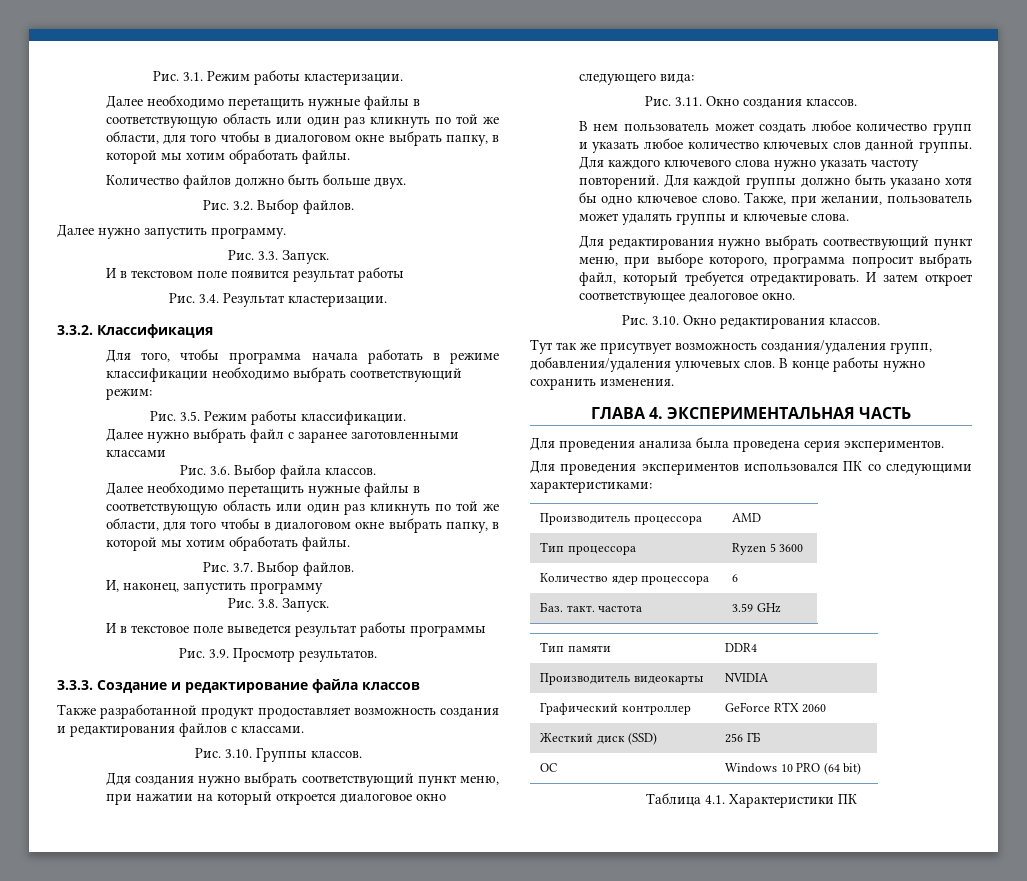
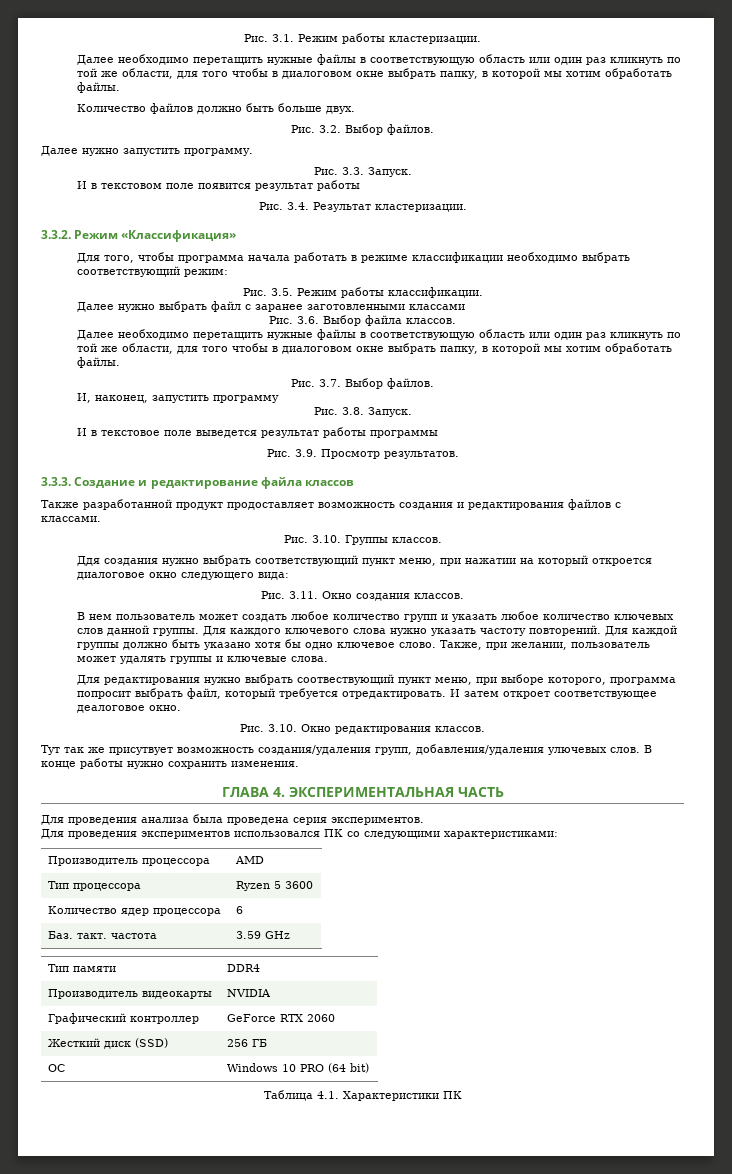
[97,324,213,338] Классификация -> [74,230,237,242] Режим «Классификация»

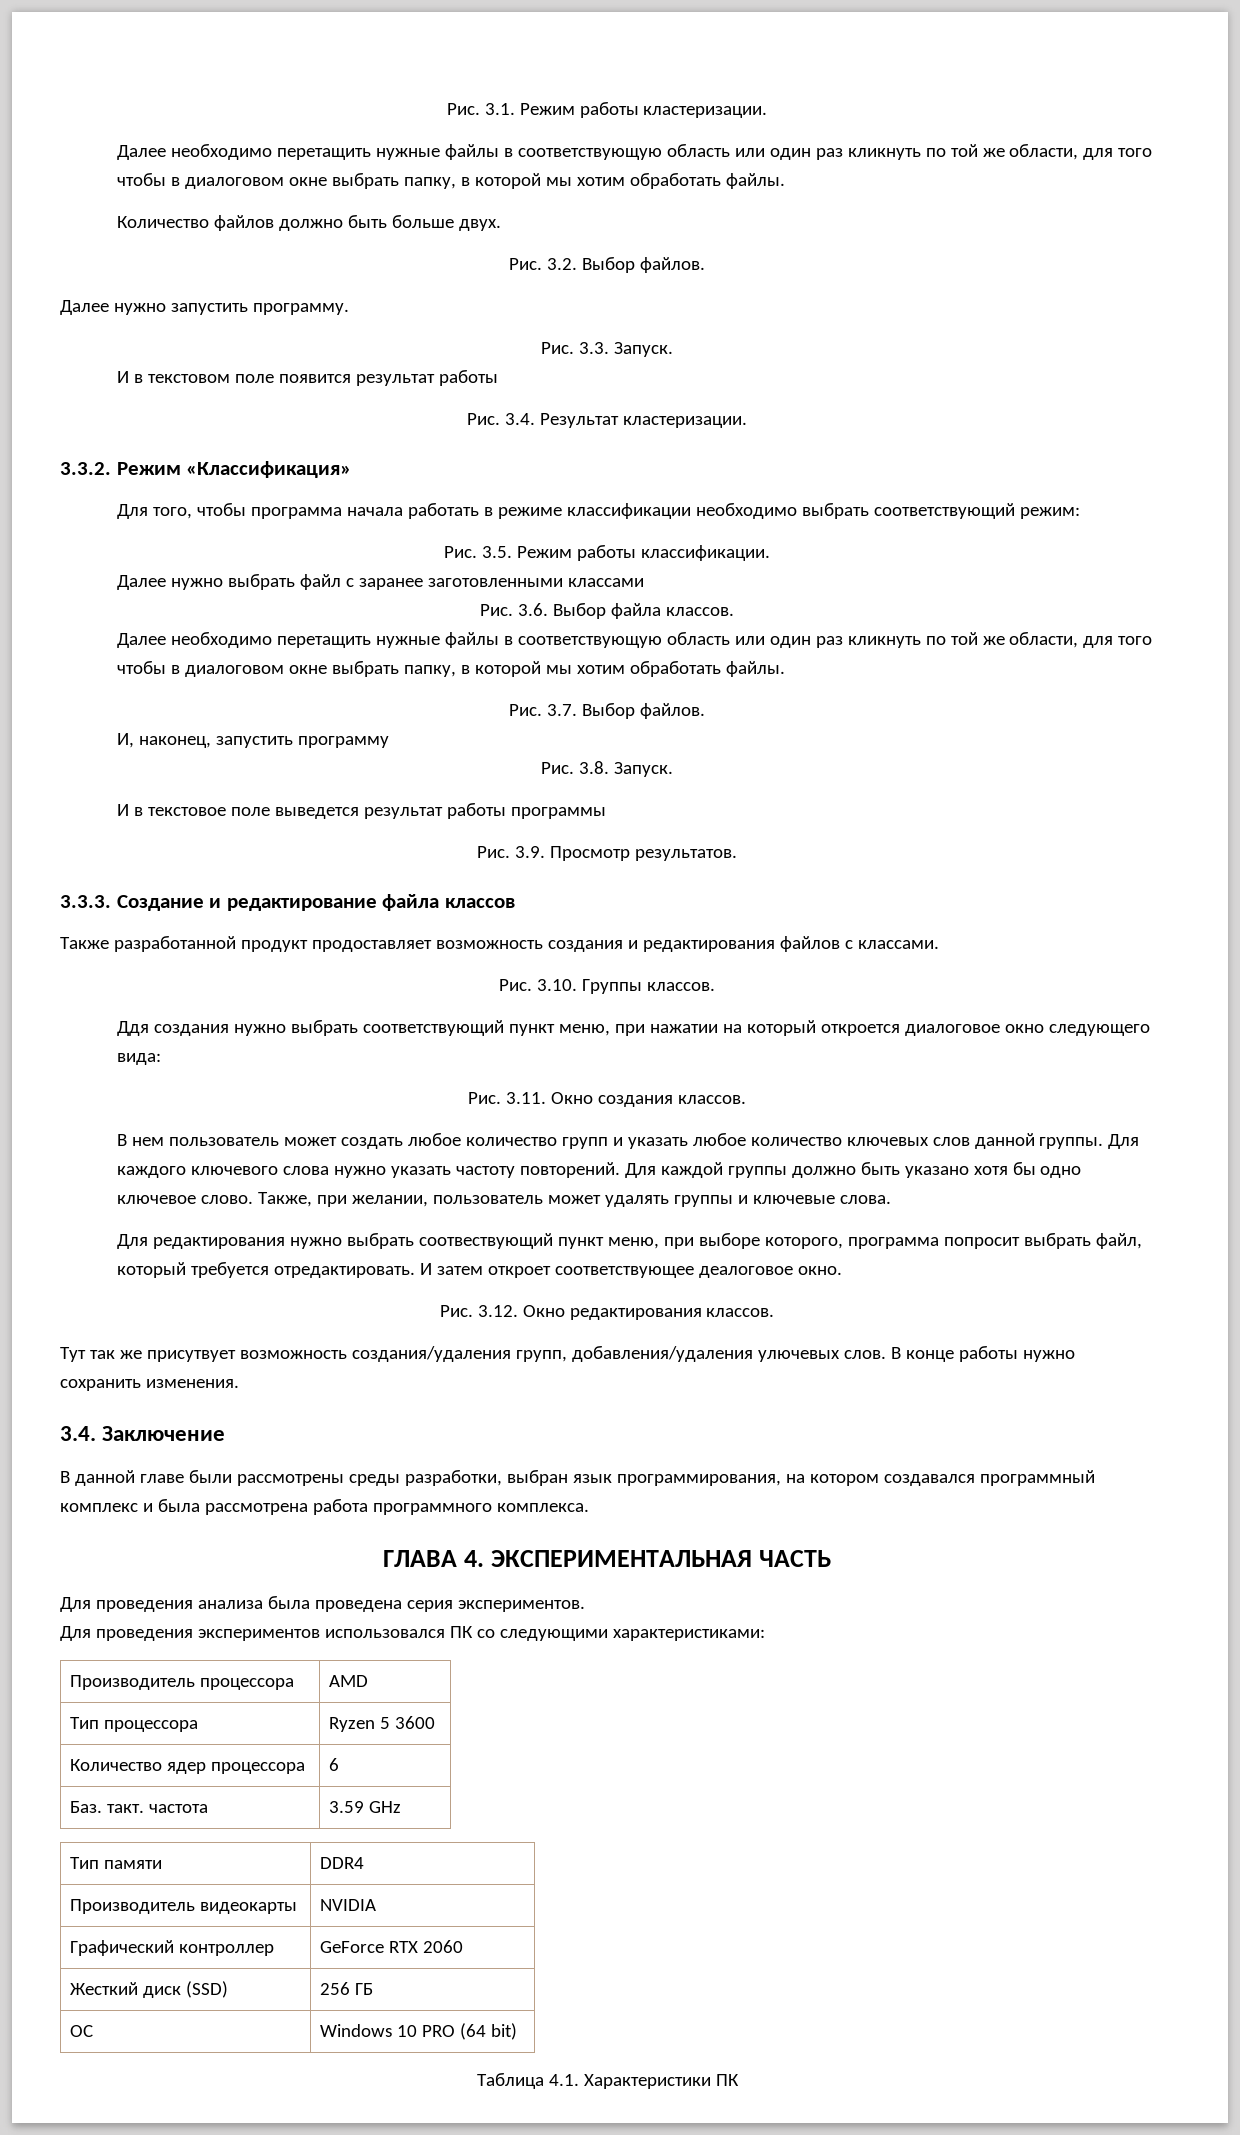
[268,724,297,732] 3.10. -> [477,1305,518,1317] 3.12.
(299, 764) none -> [60,1426,226,1441] [60,1470,1095,1486] [60,1499,589,1515] // 3.4. Заключение // В данной главе были рассмотрены среды разработки, выбран язык программирования, на котором создавался программный комплекс и была рассмотрена работа программного комплекса.

